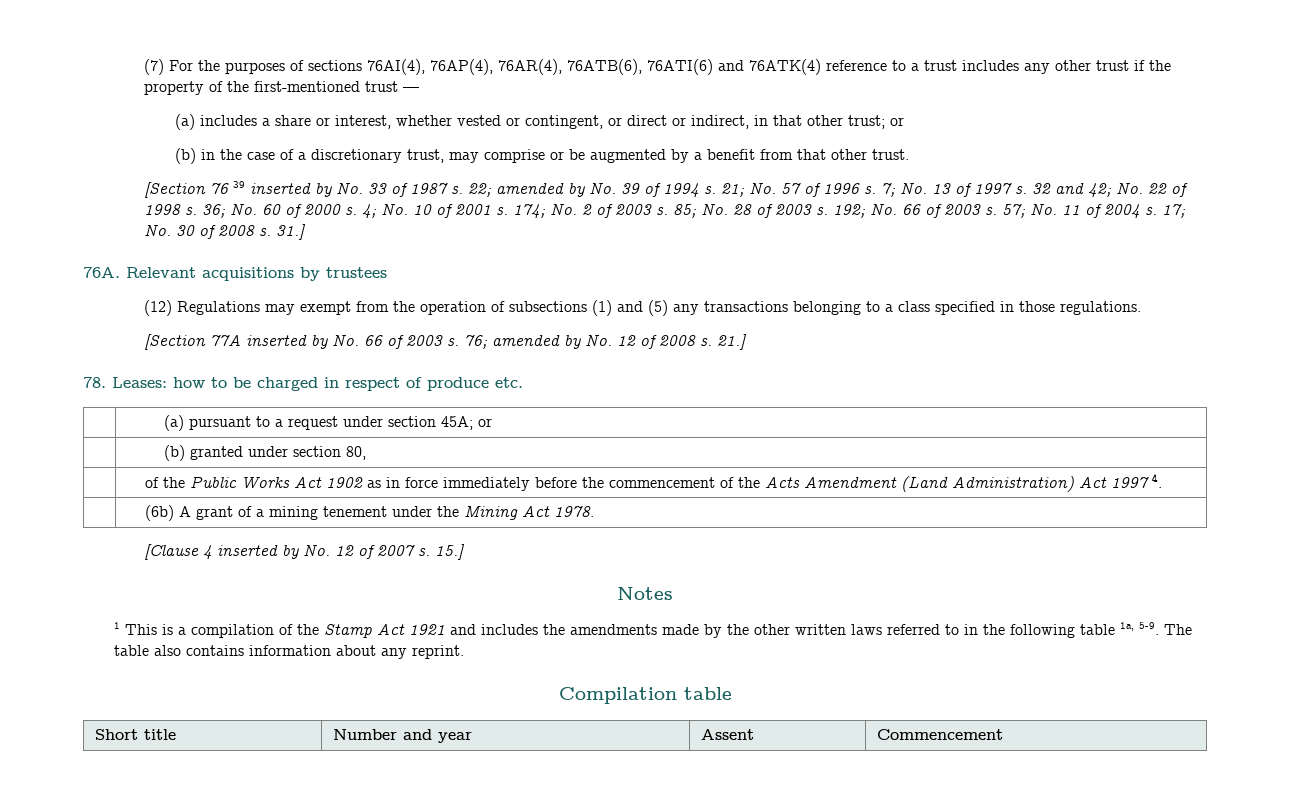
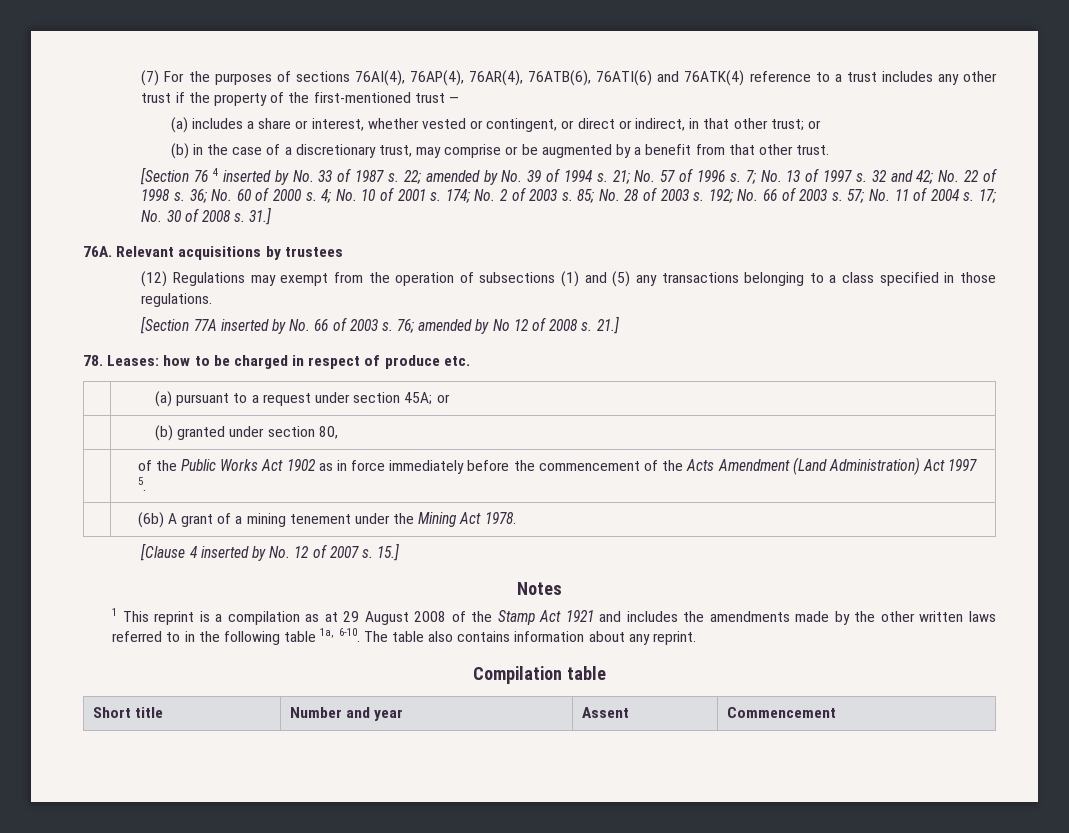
[233,181,246,188] 39 -> [213,168,219,176] 4
[585,334,613,346] No. -> [492,319,510,331] No
[1152,473,1163,488] 4. -> [137,477,146,491] 5.
(157, 629) none -> [154,611,195,625] reprint
(274, 631) none -> [305,611,447,625] as at 29 August 2008
[1138,622,1159,635] 5-9. -> [338,628,360,642] 6-10.

